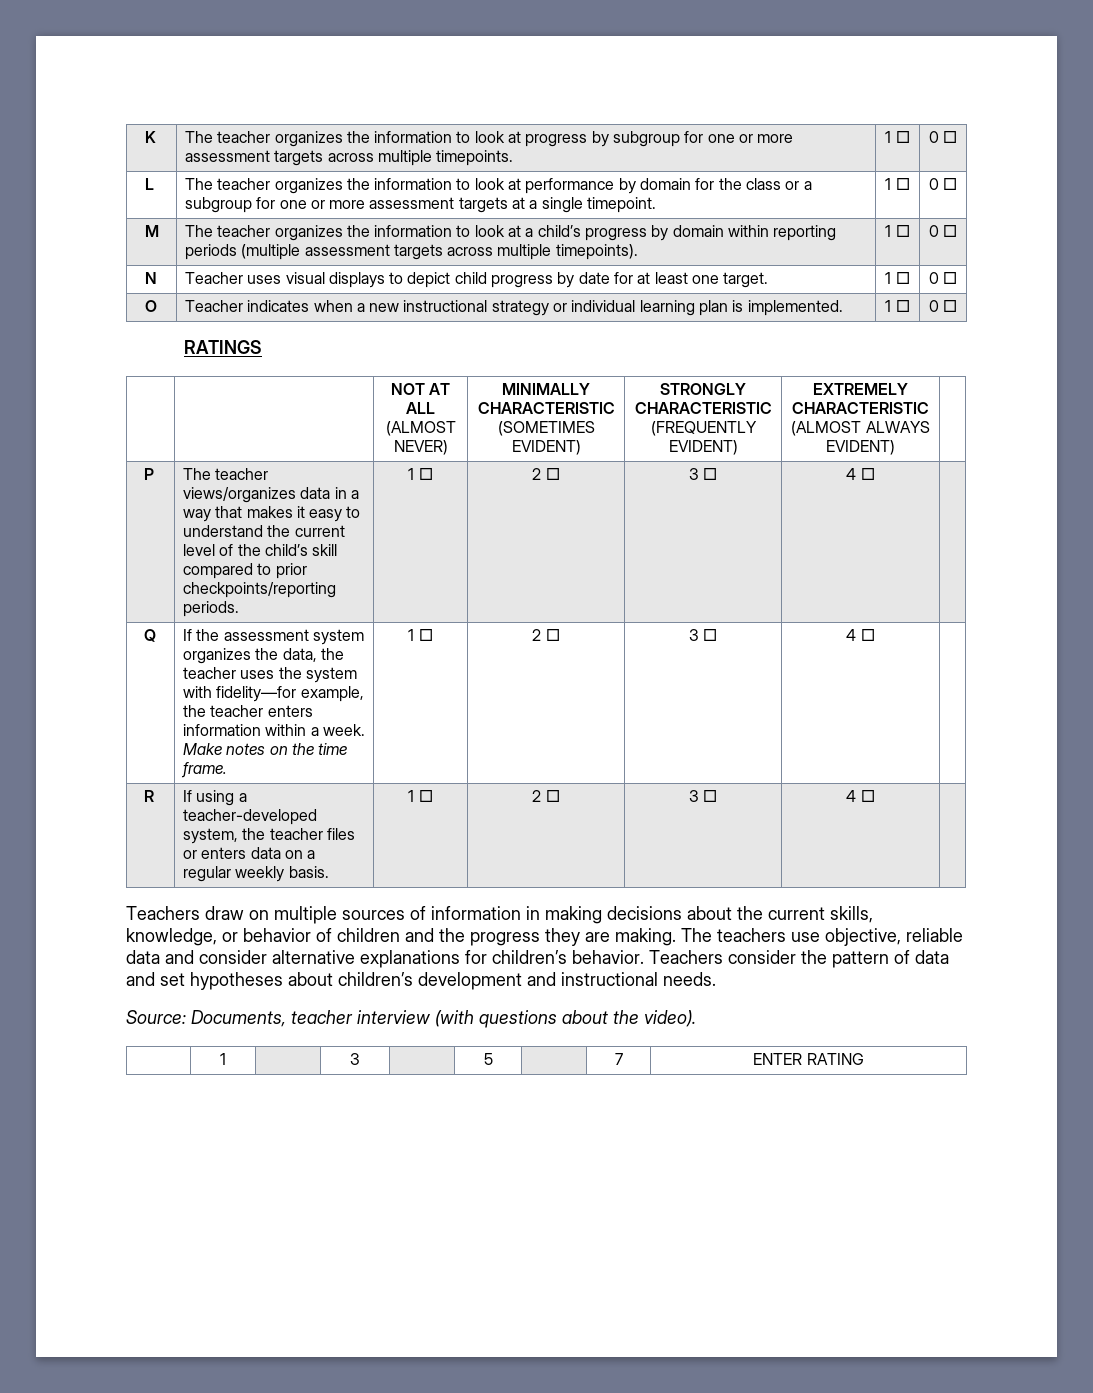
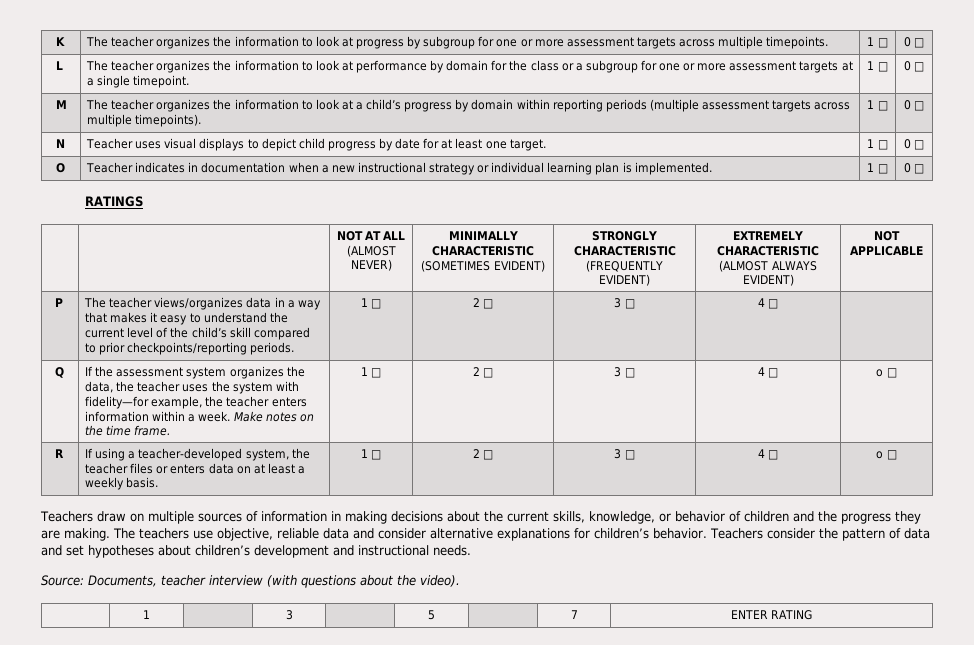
(310, 306) none -> [188,162,286,173] in documentation
(895, 447) none -> [874,231,900,241] [850,246,923,256] NOT APPLICABLE
(875, 635) none -> [876,368,897,378] o □
[307,850,316,859] [182,866,231,882] a regular -> [253,463,306,474] at least a
(875, 796) none -> [876,450,897,460] o □

